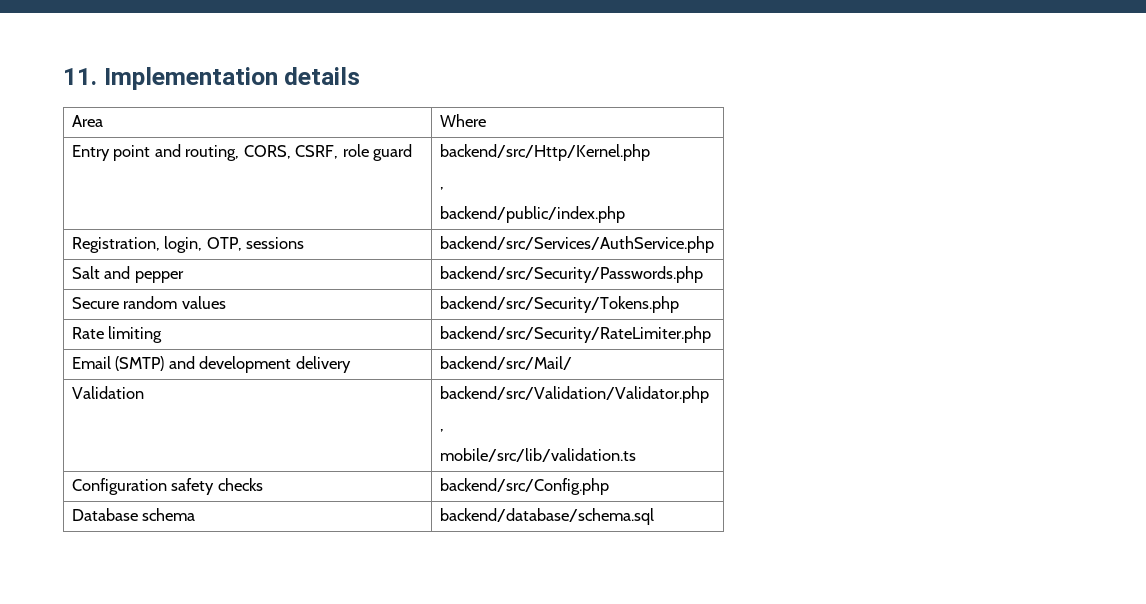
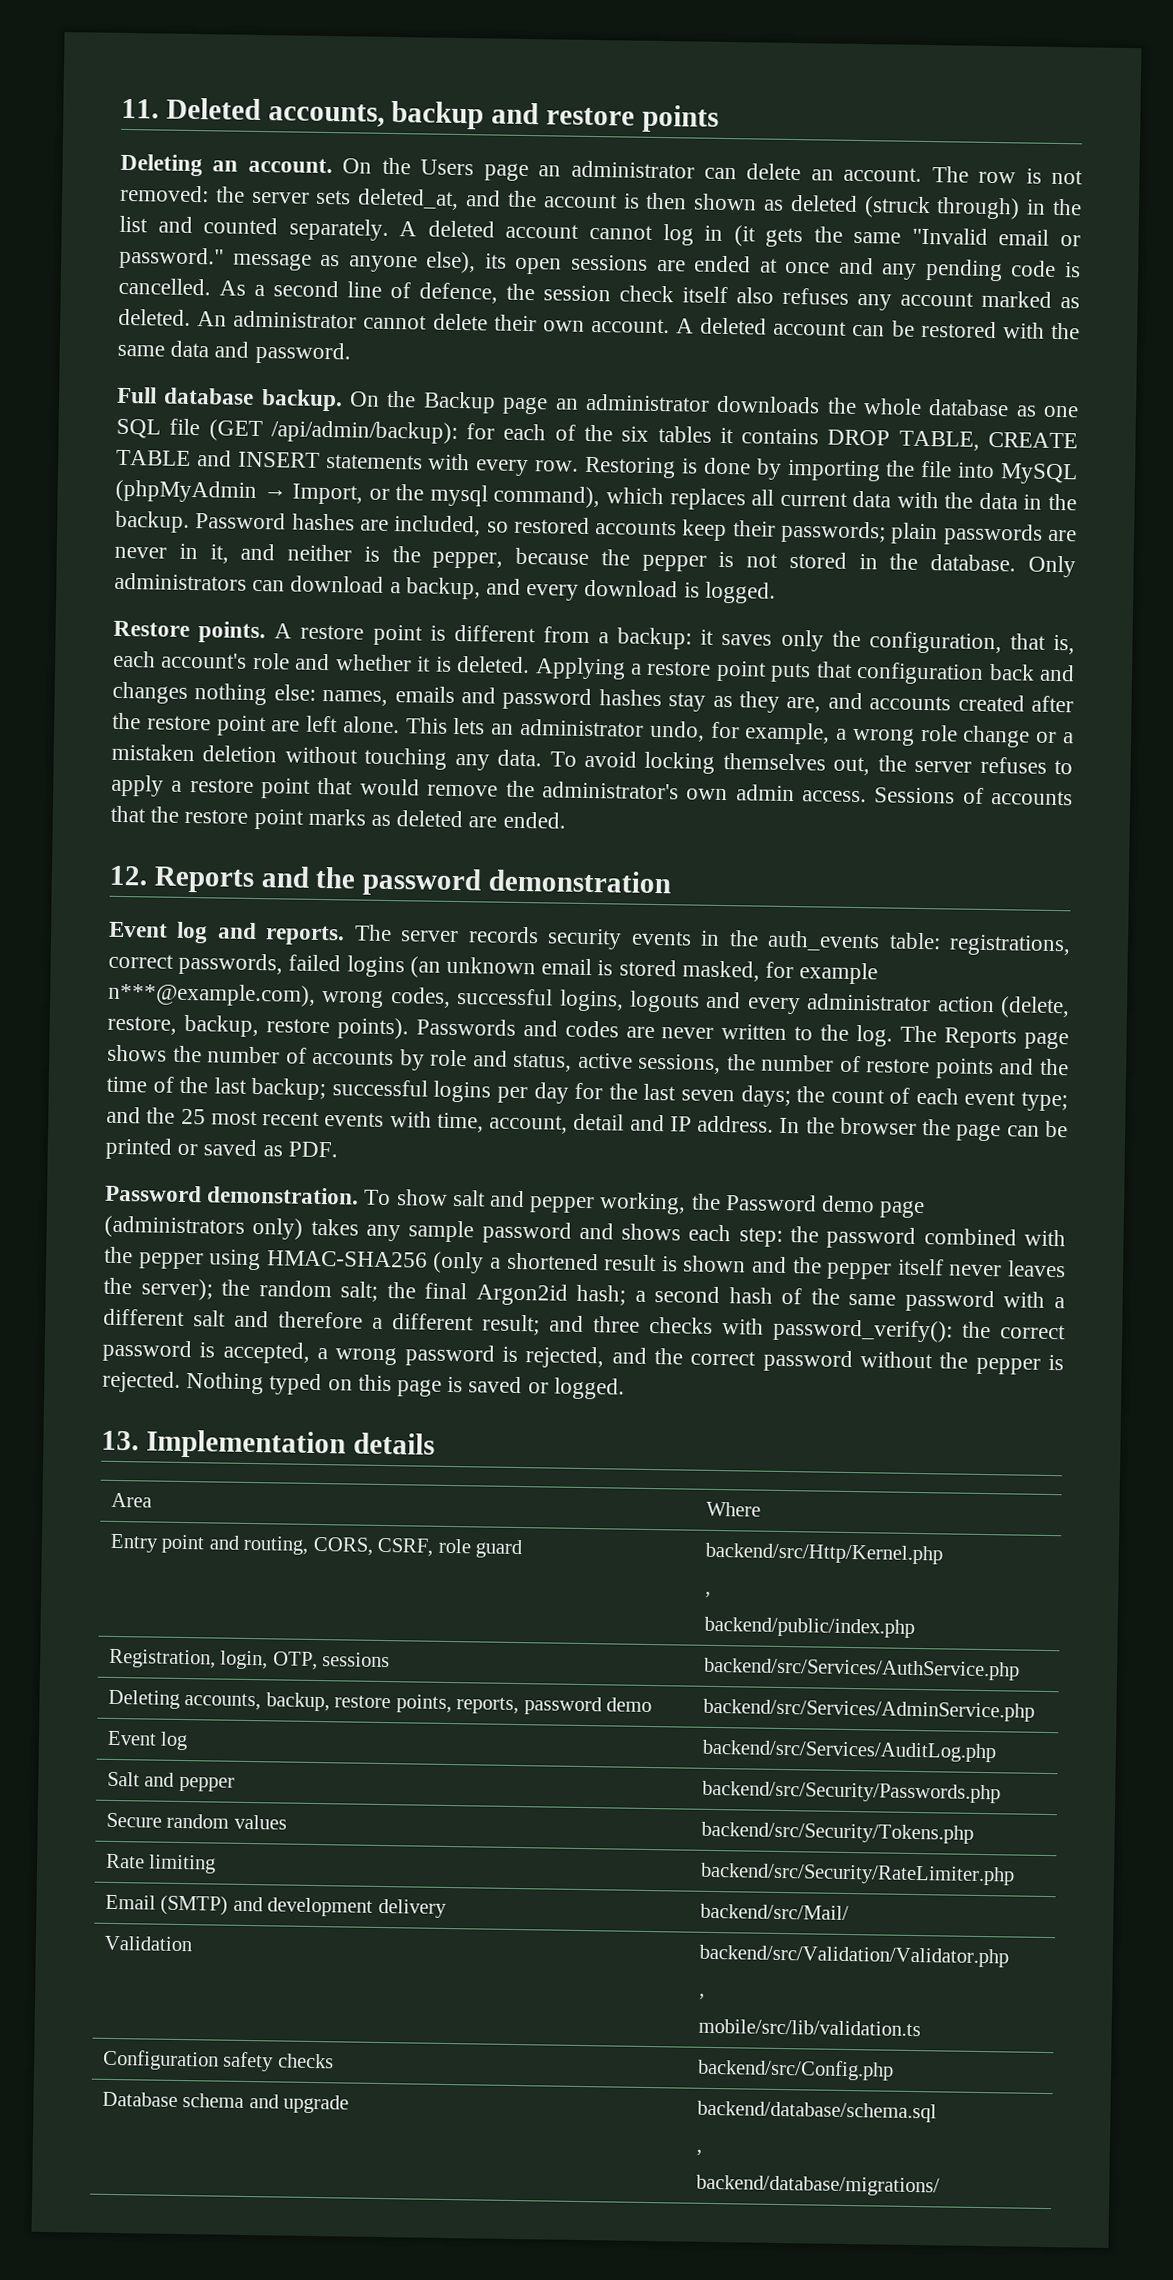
(97, 76) none -> [165,97,719,133] [120,153,1083,185] [120,184,1082,220] [119,215,1081,248] [119,246,1081,282] [118,277,1080,311] [118,308,1080,340] [117,340,351,365] [117,386,1079,418] [116,418,1079,451] [116,449,1078,485] [115,479,1077,511] [115,510,1077,546] [114,543,1076,578] [114,572,776,604] [113,620,1075,655] [113,650,1075,685] [112,681,1074,713] [112,712,1075,748] [111,743,1073,776] [111,774,1074,806] [110,805,566,830] [109,865,673,897] [108,921,1071,957] [108,952,879,985] [107,982,1070,1019] [107,1014,1069,1050] [107,1044,1069,1080] [106,1076,1068,1112] [106,1106,1069,1142] [105,1137,338,1160] [105,1184,926,1219] [104,1215,1066,1249] [104,1246,1067,1280] [103,1277,1065,1313] [103,1308,1066,1343] [102,1339,1064,1375] [102,1370,625,1400] [101,1430,139,1451] Deleted accounts, backup and restore points // Deleting an account. On the Users page an administrator can delete an account. The row is not removed: the server sets deleted_at, and the account is then shown as deleted (struck through) in the list and counted separately. A deleted account cannot log in (it gets the same "Invalid email or password." message as anyone else), its open sessions are ended at once and any pending code is cancelled. As a second line of defence, the session check itself also refuses any account marked as deleted. An administrator cannot delete their own account. A deleted account can be restored with the same data and password. // Full database backup. On the Backup page an administrator downloads the whole database as one SQL file (GET /api/admin/backup): for each of the six tables it contains DROP TABLE, CREATE TABLE and INSERT statements with every row. Restoring is done by importing the file into MySQL (phpMyAdmin → Import, or the mysql command), which replaces all current data with the data in the backup. Password hashes are included, so restored accounts keep their passwords; plain passwords are never in it, and neither is the pepper, because the pepper is not stored in the database. Only administrators can download a backup, and every download is logged. // Restore points. A restore point is different from a backup: it saves only the configuration, that is, each account's role and whether it is deleted. Applying a restore point puts that configuration back and changes nothing else: names, emails and password hashes stay as they are, and accounts created after the restore point are left alone. This lets an administrator undo, for example, a wrong role change or a mistaken deletion without touching any data. To avoid locking themselves out, the server refuses to apply a restore point that would remove the administrator's own admin access. Sessions of accounts that the restore point marks as deleted are ended. // 12. Reports and the password demonstration // Event log and reports. The server records security events in the auth_events table: registrations, correct passwords, failed logins (an unknown email is stored masked, for example n***@example.com), wrong codes, successful logins, logouts and every administrator action (delete, restore, backup, restore points). Passwords and codes are never written to the log. The Reports page shows the number of accounts by role and status, active sessions, the number of restore points and the time of the last backup; successful logins per day for the last seven days; the count of each event type; and the 25 most recent events with time, account, detail and IP address. In the browser the page can be printed or saved as PDF. // Password demonstration. To show salt and pepper working, the Password demo page (administrators only) takes any sample password and shows each step: the password combined with the pepper using HMAC-SHA256 (only a shortened result is shown and the pepper itself never leaves the server); the random salt; the final Argon2id hash; a second hash of the same password with a different salt and therefore a different result; and three checks with password_verify(): the correct password is accepted, a wrong password is rejected, and the correct password without the pepper is rejected. Nothing typed on this page is saved or logged. // 13.
(714, 244) none -> [107,1689,653,1716] [702,1698,1035,1722] [106,1730,189,1751] [701,1739,996,1763] // Deleting accounts, backup, restore points, reports, password demo | backend/src/Services/AdminService.php // Event log | backend/src/Services/AuditLog.php
(196, 514) none -> [248,2094,350,2114] and upgrade
(654, 516) none -> [695,2149,702,2156] [695,2174,940,2197] // , // backend/database/migrations/

